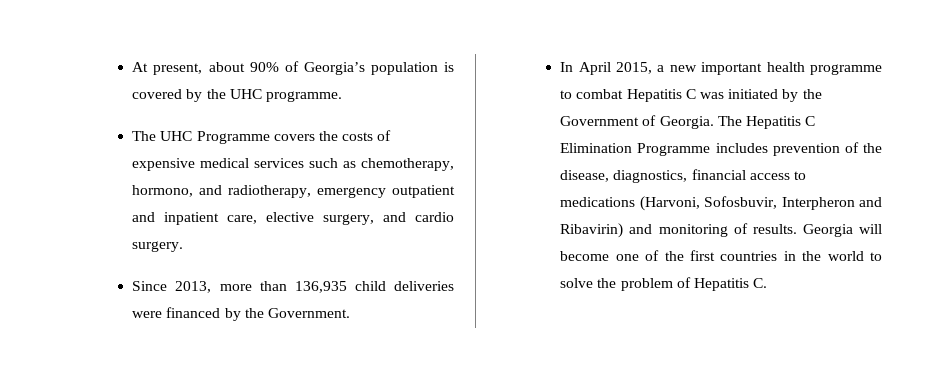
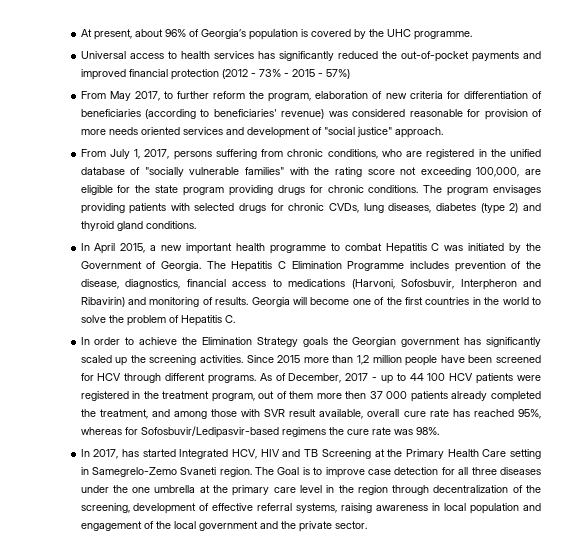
[249,62,279,72] 90% -> [164,29,186,37] 96%
[132,130,392,144] [132,158,454,171] [132,185,455,198] [132,212,454,225] [132,241,184,252] [132,281,454,293] [132,307,351,321] The UHC Programme covers the costs of expensive medical services such as chemotherapy, hormono, and radiotherapy, emergency outpatient and inpatient care, elective surgery, and cardio surgery. // Since 2013, more than 136,935 child deliveries were financed by the Government. -> [80,51,541,62] [80,69,350,80] [80,91,543,102] [80,109,542,120] [80,127,443,138] [80,149,541,160] [80,167,541,177] [80,185,541,196] [80,203,541,214] [80,221,196,231] Universal access to health services has significantly reduced the out-of-pocket payments and improved financial protection (2012 - 73% - 2015 - 57%) // From May 2017, to further reform the program, elaboration of new criteria for differentiation of beneficiaries (according to beneficiaries' revenue) was considered reasonable for provision of more needs oriented services and development of "social justice" approach. // From July 1, 2017, persons suffering from chronic conditions, who are registered in the unified database of "socially vulnerable families" with the rating score not exceeding 100,000, are eligible for the state program providing drugs for chronic conditions. The program envisages providing patients with selected drugs for chronic CVDs, lung diseases, diabetes (type 2) and thyroid gland conditions.
(768, 283) none -> [80,337,541,347] [80,355,542,366] [80,373,542,384] [80,391,541,402] [80,409,542,419] [80,426,439,438] [80,449,541,459] [80,467,542,478] [80,485,542,496] [80,503,542,514] [80,521,367,532] // In order to achieve the Elimination Strategy goals the Georgian government has significantly scaled up the screening activities. Since 2015 more than 1,2 million people have been screened for HCV through different programs. As of December, 2017 - up to 44 100 HCV patients were registered in the treatment program, out of them more then 37 000 patients already completed the treatment, and among those with SVR result available, overall cure rate has reached 95%, whereas for Sofosbuvir/Ledipasvir-based regimens the cure rate was 98%. // In 2017, has started Integrated HCV, HIV and TB Screening at the Primary Health Care setting in Samegrelo-Zemo Svaneti region. The Goal is to improve case detection for all three diseases under the one umbrella at the primary care level in the region through decentralization of the screening, development of effective referral systems, raising awareness in local population and engagement of the local government and the private sector.

